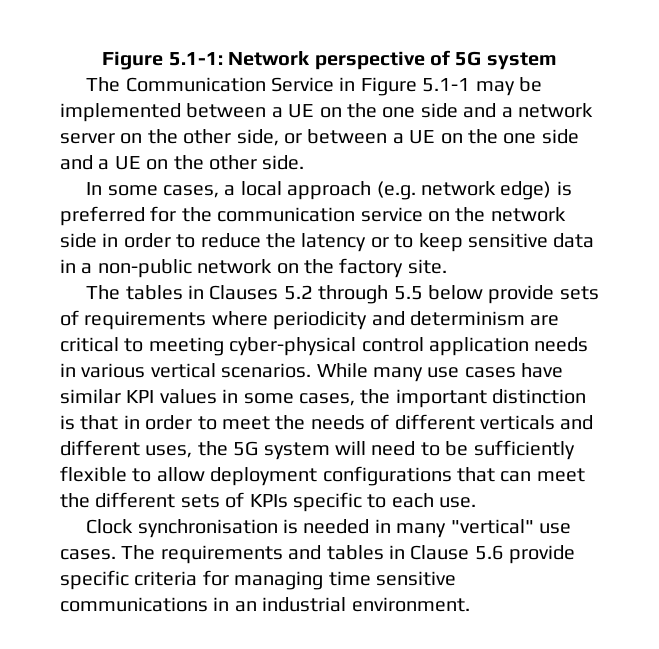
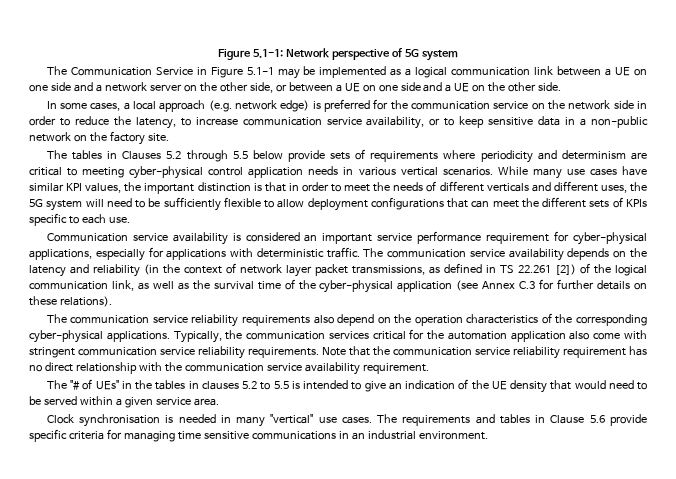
[186,103,377,118] between a UE on the -> [390,66,647,78] as a logical communication link between a UE on
[467,129,498,144] the -> (376, 88) none
[301,233,367,252] latency -> [135,116,425,129] latency, to increase communication service availability,
[159,389,355,406] values in some cases, -> [85,183,122,193] values,
(477, 502) none -> [46,231,647,245] [29,247,647,261] [29,263,647,277] [29,279,648,293] [29,296,112,307] [46,313,648,327] [29,329,647,343] [29,346,647,359] [29,362,429,375] [46,379,648,393] [29,396,219,408] // Communication service availability is considered an important service performance requirement for cyber-physical applications, especially for applications with deterministic traffic. The communication service availability depends on the latency and reliability (in the context of network layer packet transmissions, as defined in TS 22.261 [2]) of the logical communication link, as well as the survival time of the cyber-physical application (see Annex C.3 for further details on these relations). // The communication service reliability requirements also depend on the operation characteristics of the corresponding cyber-physical applications. Typically, the communication services critical for the automation application also come with stringent communication service reliability requirements. Note that the communication service reliability requirement has no direct relationship with the communication service availability requirement. // The "# of UEs" in the tables in clauses 5.2 to 5.5 is intended to give an indication of the UE density that would need to be served within a given service area.

